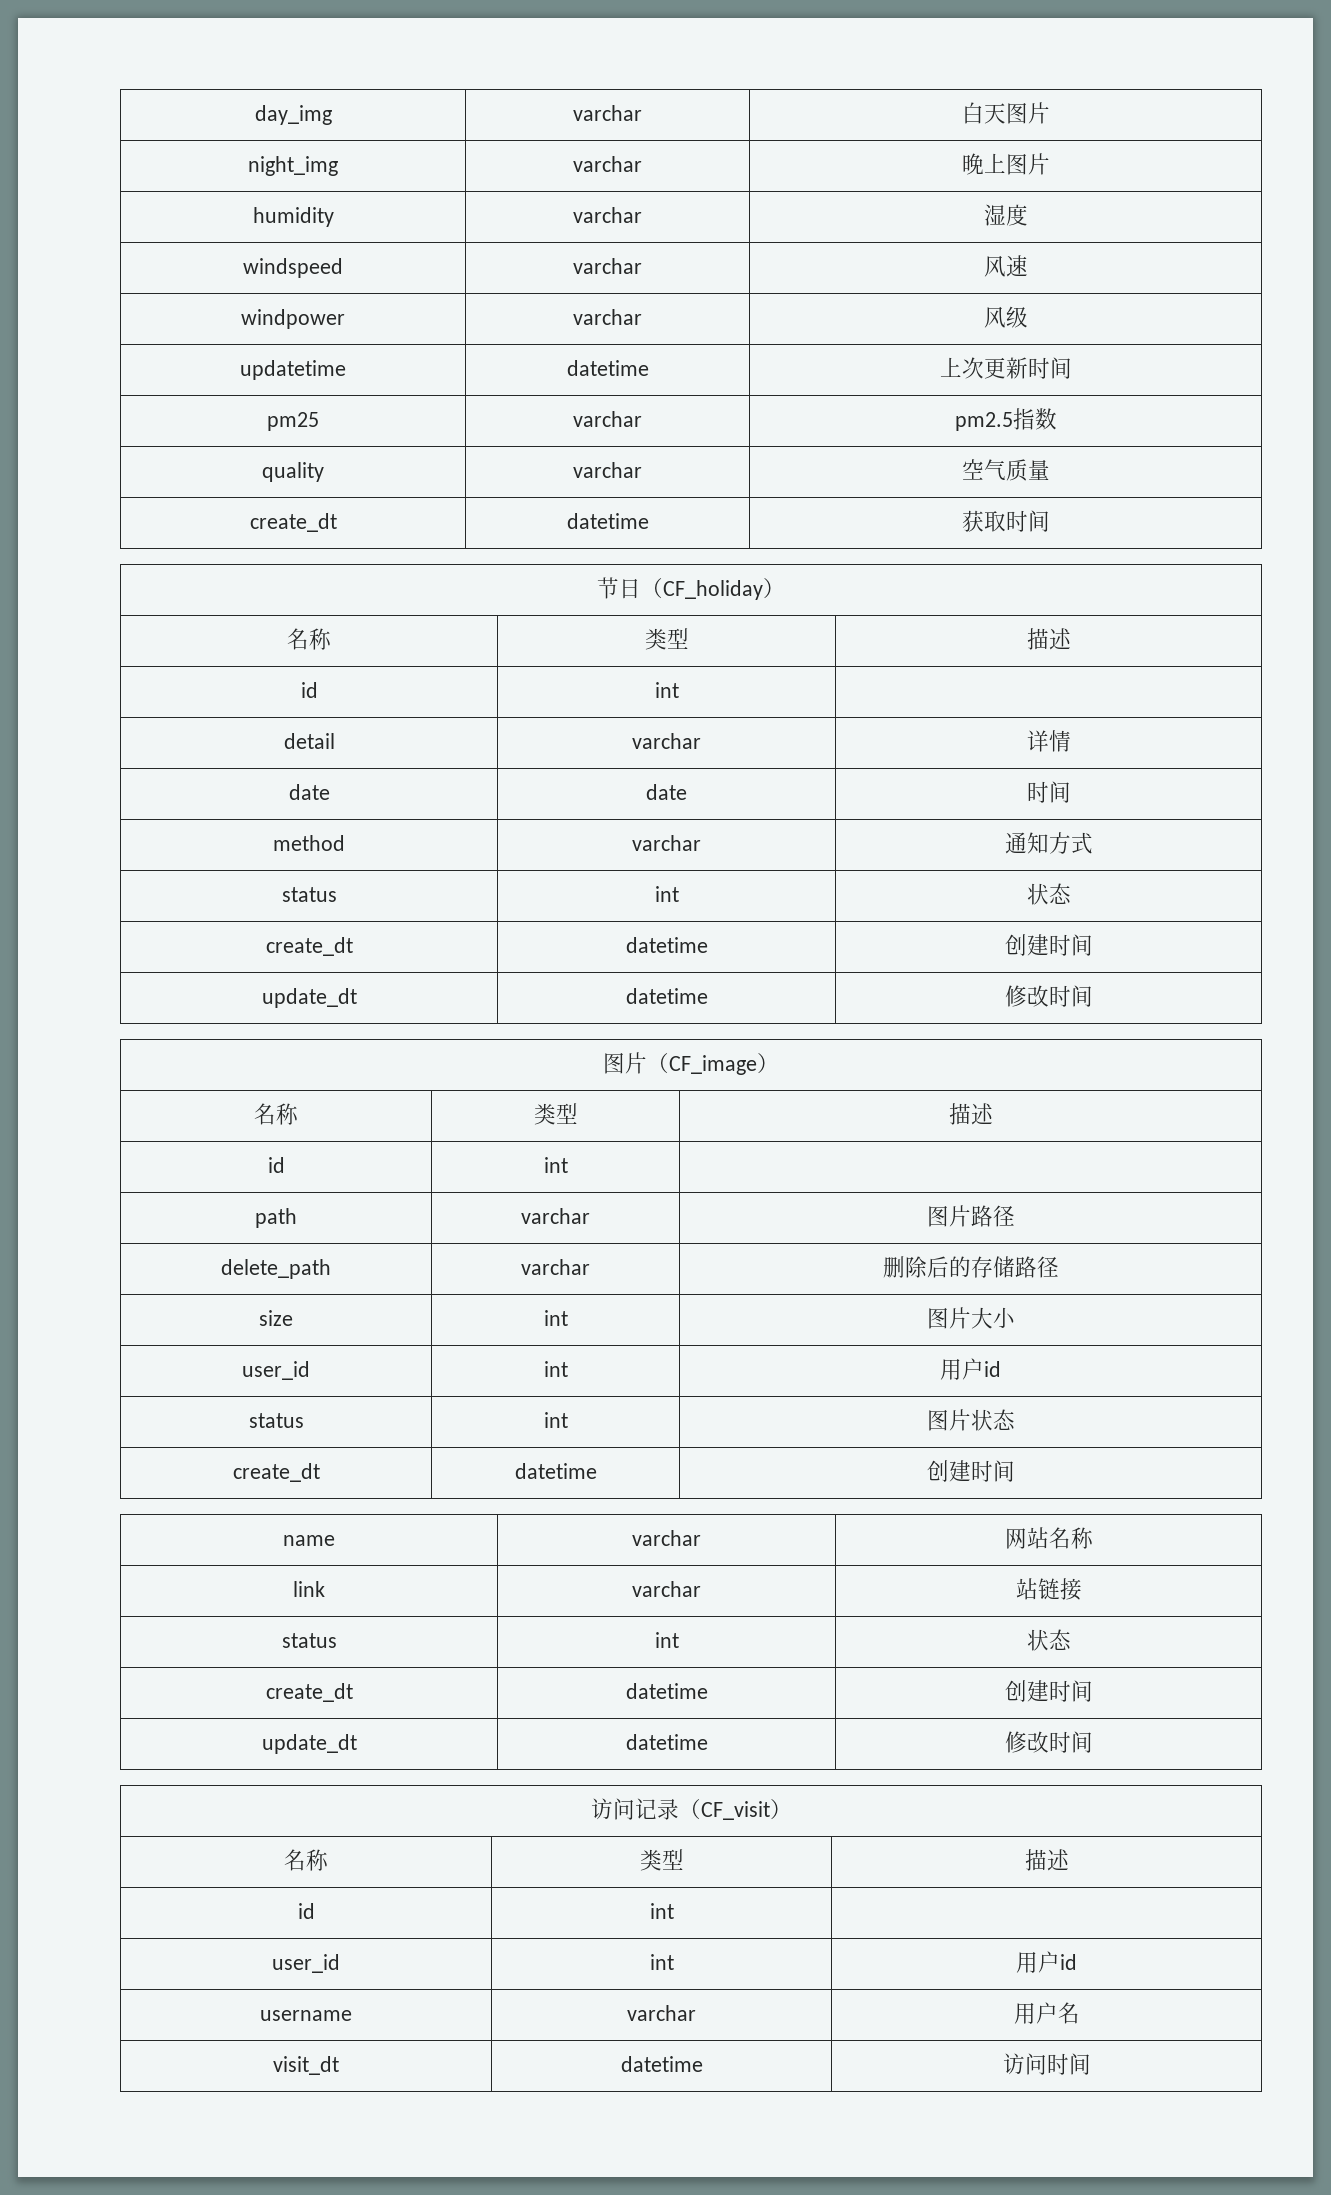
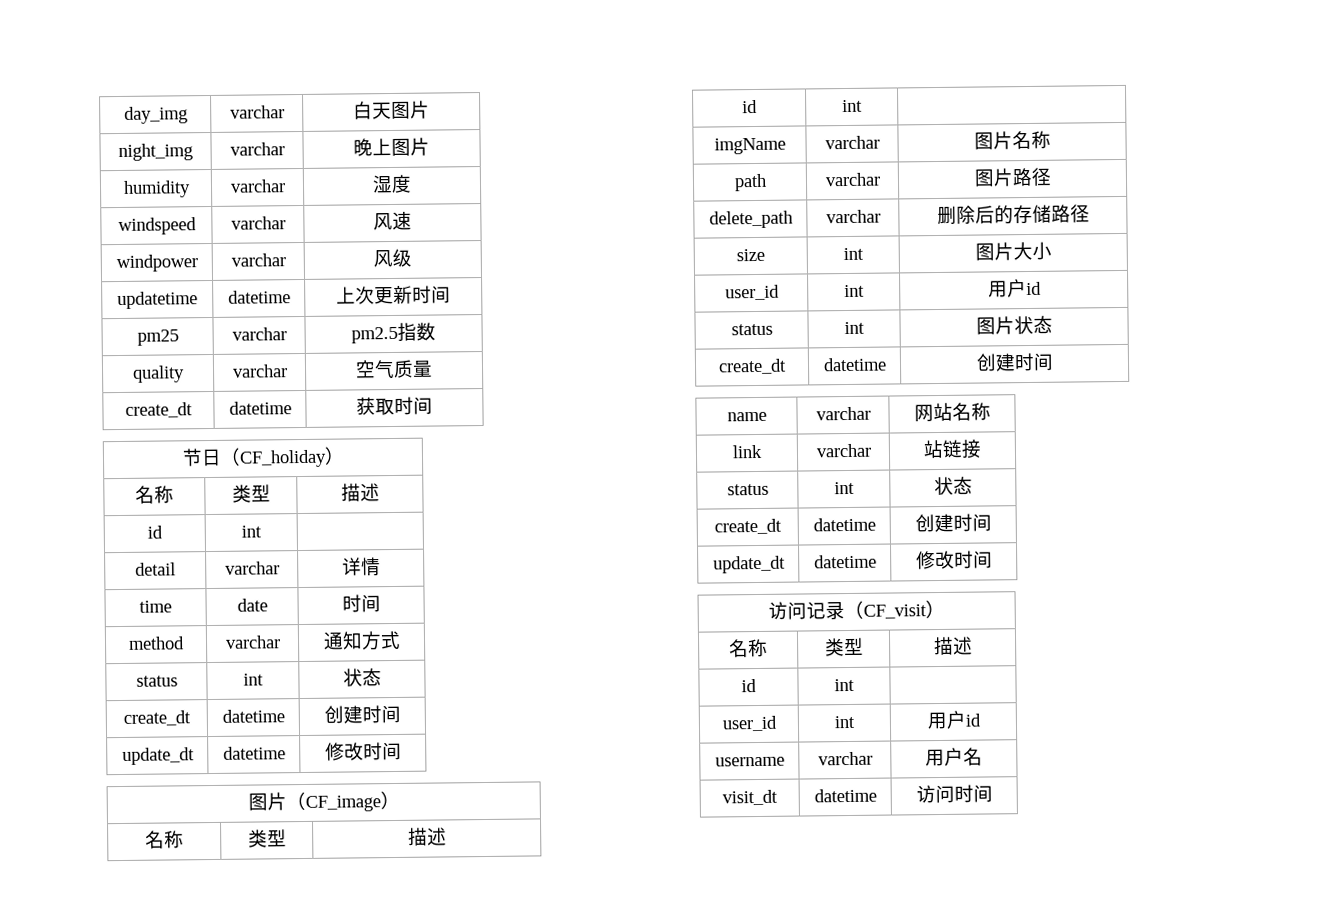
[288,784,330,800] date -> [139,600,172,613] time
(568, 1165) none -> [713,137,786,155] [824,135,880,150] [973,130,1051,150] // imgName | varchar | 图片名称

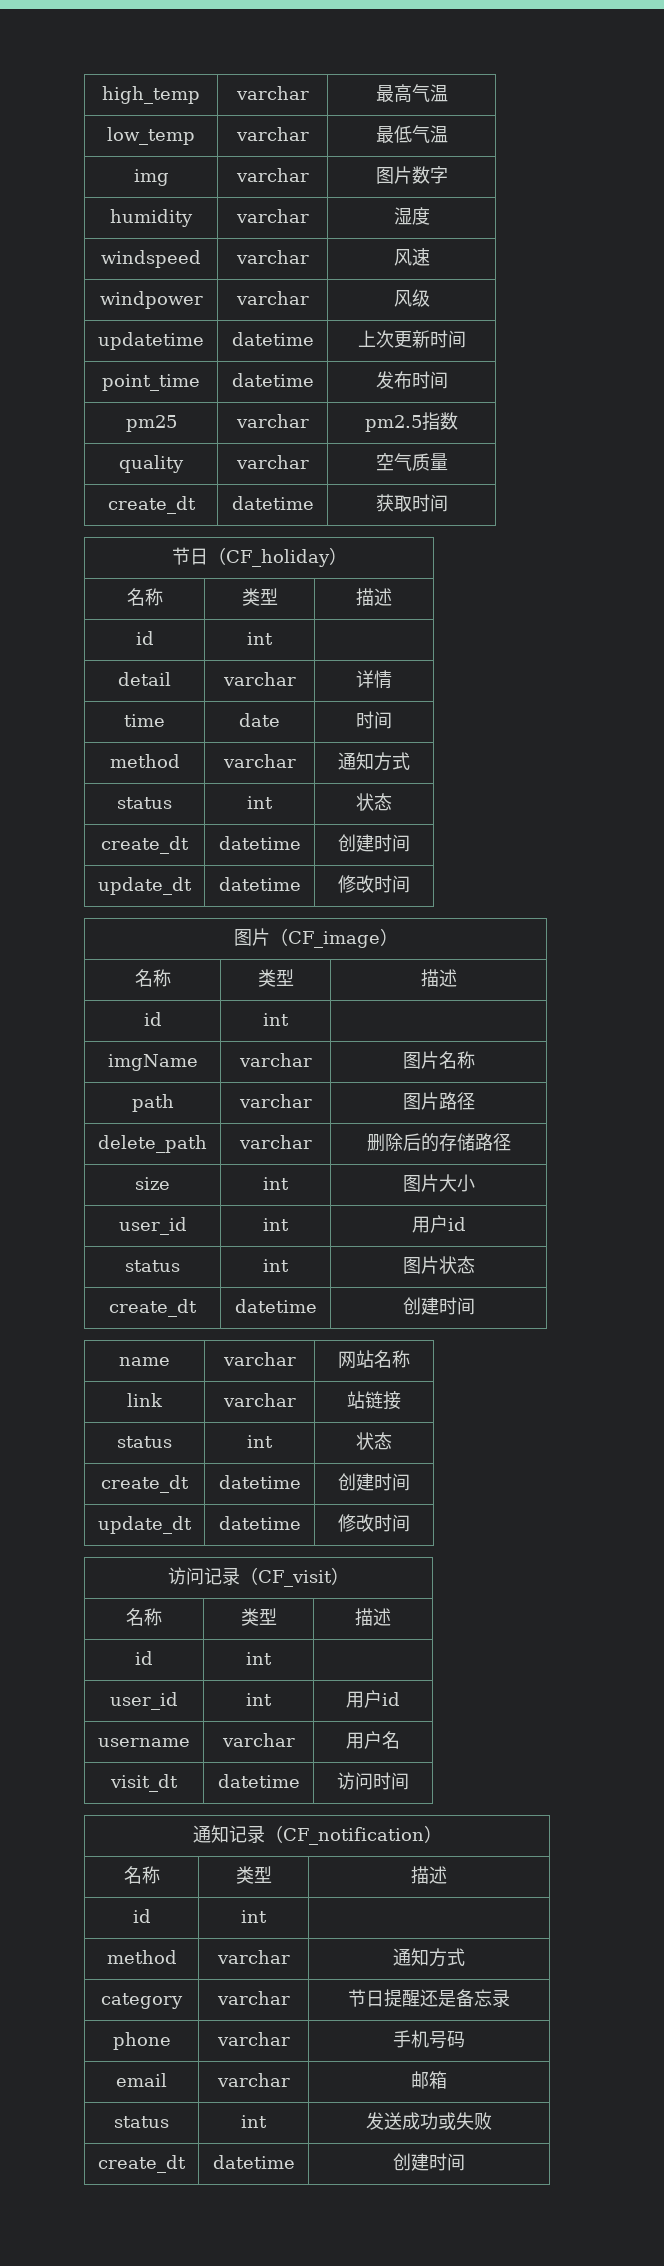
[123,106,188,124] [229,105,285,119] [353,100,430,120] [118,143,193,161] [229,142,285,156] [353,137,430,157] day_img | varchar | 白天图片 // night_img | varchar | 晚上图片 -> [102,86,200,104] [235,86,309,100] [375,84,448,103] [107,127,195,145] [235,127,309,141] [375,125,448,143] [133,169,169,186] [235,168,309,182] [375,166,448,184] high_temp | varchar | 最高气温 // low_temp | varchar | 最低气温 // img | varchar | 图片数字
(451, 294) none -> [102,374,200,391] [231,373,314,387] [375,371,448,389] // point_time | datetime | 发布时间
(993, 793) none -> [192,1825,442,1845] [123,1866,160,1884] [235,1866,272,1884] [411,1866,447,1884] [132,1909,151,1923] [241,1910,267,1923] [106,1950,177,1964] [216,1950,290,1964] [393,1948,465,1967] [101,1993,183,2009] [216,1991,290,2005] [348,1989,510,2007] [112,2032,171,2050] [216,2032,290,2046] [393,2030,465,2049] [116,2073,167,2087] [216,2073,290,2087] [411,2071,447,2089] [114,2116,169,2128] [241,2115,267,2128] [366,2112,492,2130] [98,2155,186,2173] [212,2155,295,2169] [393,2153,465,2171] // 通知记录（CF_notification） // 名称 | 类型 | 描述 // id | int | // method | varchar | 通知方式 // category | varchar | 节日提醒还是备忘录 // phone | varchar | 手机号码 // email | varchar | 邮箱 // status | int | 发送成功或失败 // create_dt | datetime | 创建时间

